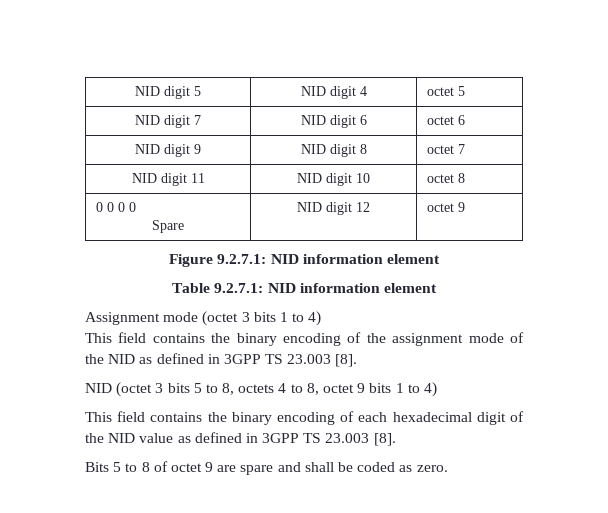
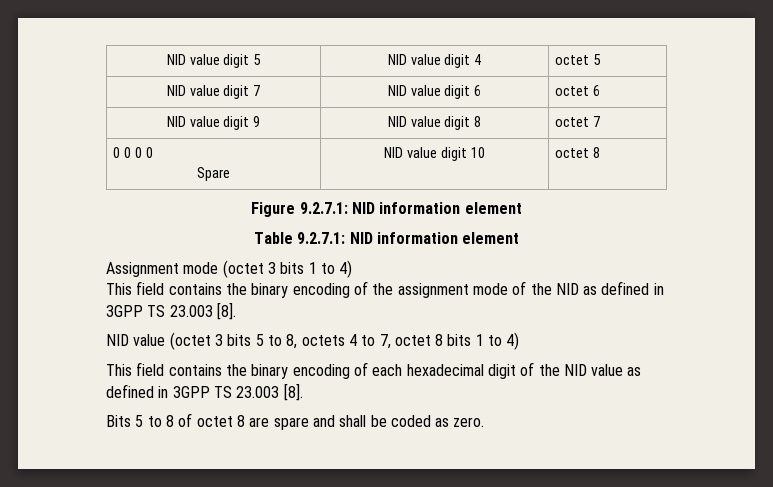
[135,86,160,96] NID -> [166,54,220,65] NID value
(326, 91) none -> [410,54,441,65] value
(160, 120) none -> [189,85,220,96] value
(326, 120) none -> [410,85,441,96] value
(160, 149) none -> [189,116,220,127] value
(326, 149) none -> [410,116,441,127] value
[131,173,205,186] [297,173,370,186] [427,173,466,183] // NID digit 11 | NID digit 10 | octet 8 -> (601, 121) none
[326,202,370,215] [427,202,466,212] digit 12 | octet 9 -> [407,147,485,161] [555,147,601,158] value digit 10 | octet 8
(112, 388) none -> [133,334,166,346] value
[306,383,366,395] 8, octet 9 -> [379,334,444,349] 7, octet 8
[205,462,214,472] 9 -> [236,415,245,427] 8

